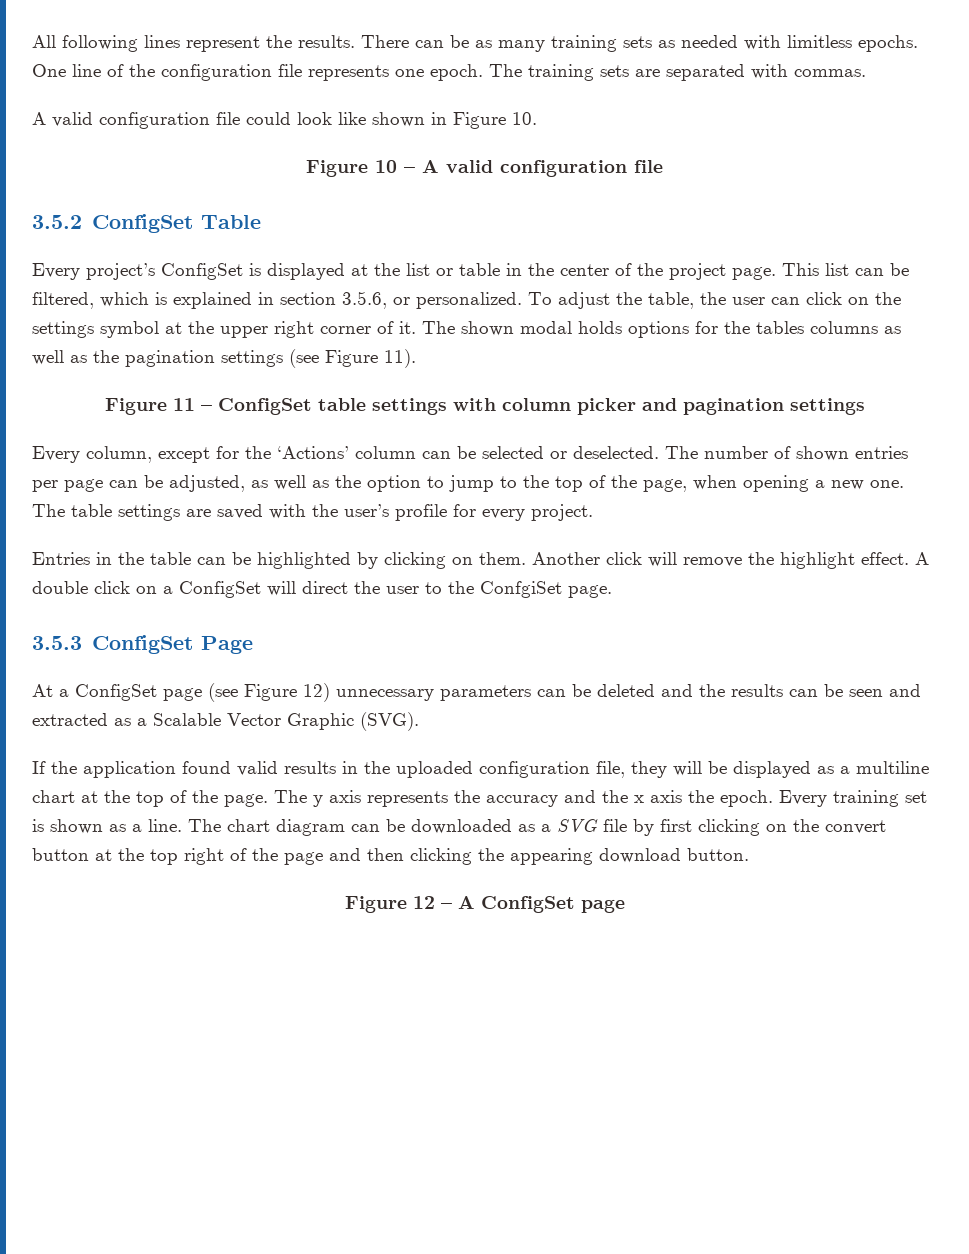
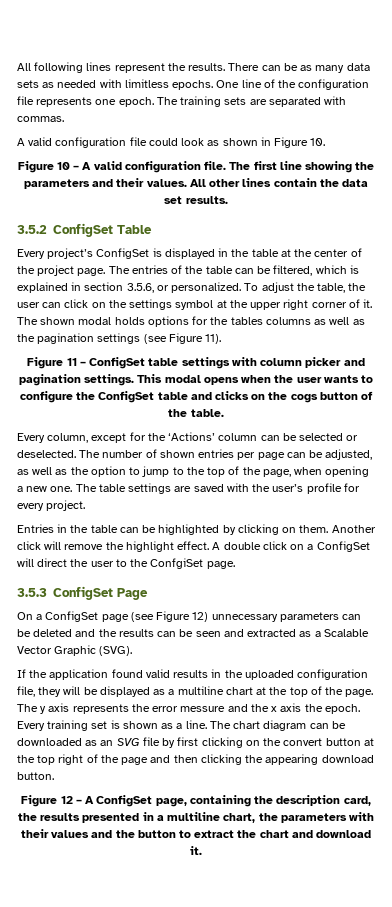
[551,35,617,52] training -> [346,63,370,71] data
[338,112,366,125] like -> [207,140,220,146] as
[634,160,663,173] file -> [204,161,375,173] [23,178,369,189] [164,196,228,204] file. The first line showing the parameters and their values. All other lines contain the data set results.
[351,263,522,276] at the list or table in -> [218,248,291,257] in the table at
[782,263,849,276] This list -> [108,265,233,274] The entries of the table
[789,398,865,415] settings -> [84,374,374,386] [19,391,374,403] [168,409,224,417] settings. This modal opens when the user wants to configure the ConfigSet table and clicks on the cogs button of the table.
[32,684,53,697] At -> [17,612,33,620] On
[486,795,558,807] accuracy -> [152,706,226,712] error messure
[541,824,551,832] a -> [100,740,114,746] an
[580,899,625,913] page -> [155,795,371,807] [17,812,375,823] [20,829,372,838] [190,846,202,855] page, containing the description card, the results presented in a multiline chart, the parameters with their values and the button to extract the chart and download it.

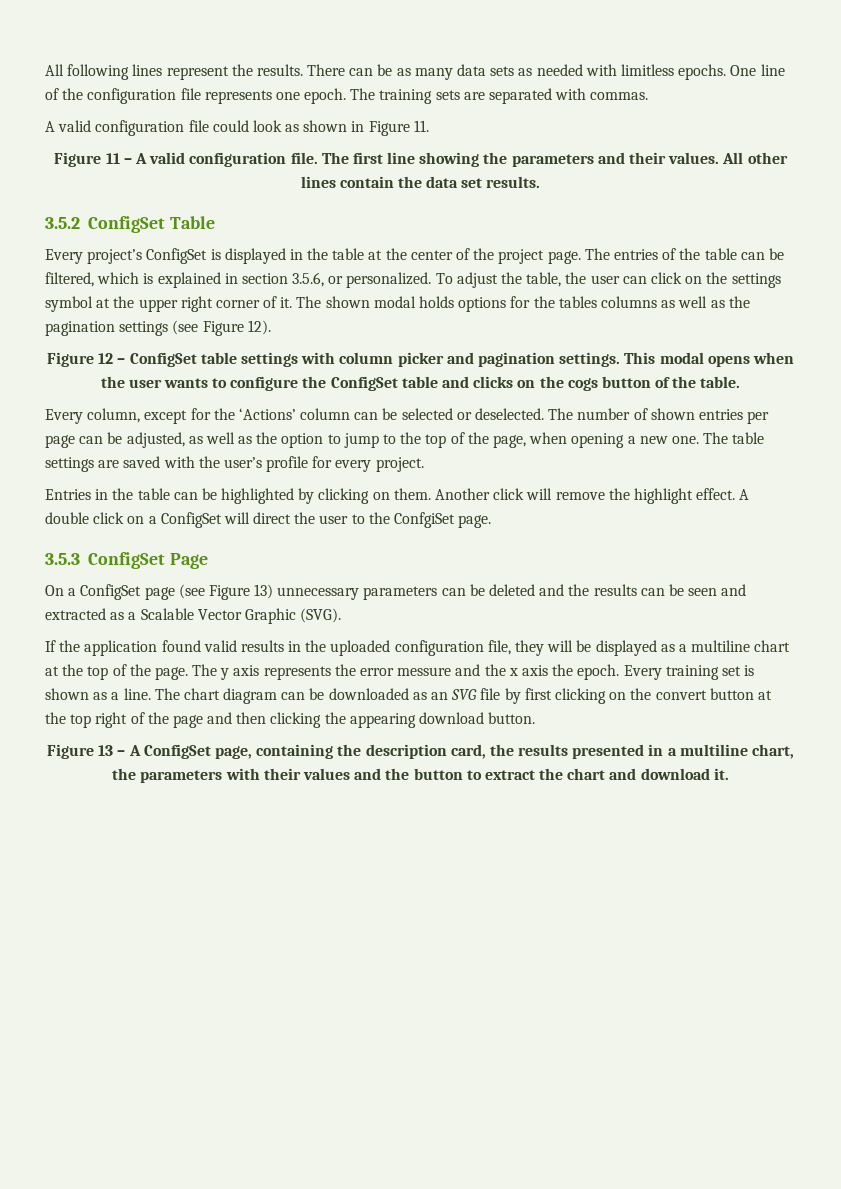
[310,138,326,146] [17,161,70,173] 10. // Figure 10 -> [413,120,429,132] [54,152,120,167] 11. // Figure 11
[205,334,222,344] [27,357,77,369] 11). // Figure 11 -> [247,320,271,335] [47,352,114,367] 12). // Figure 12
[192,612,209,622] 12) -> [254,584,274,599] 13)
[60,796,73,804] 12 -> [98,745,114,756] 13

